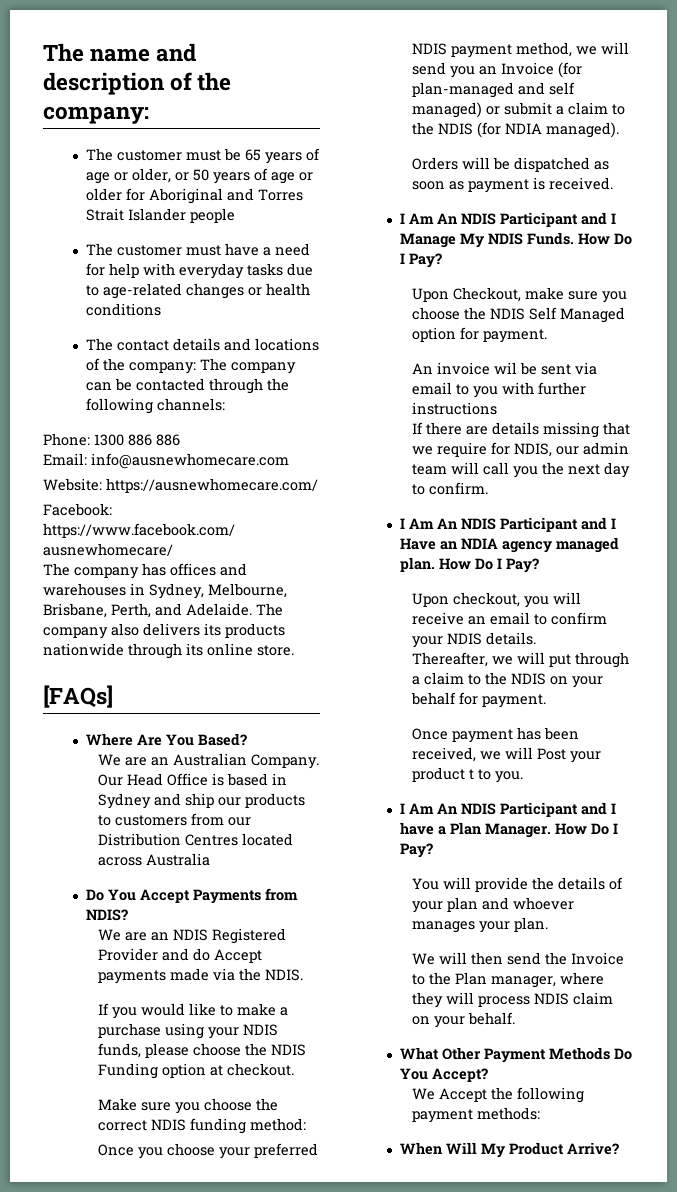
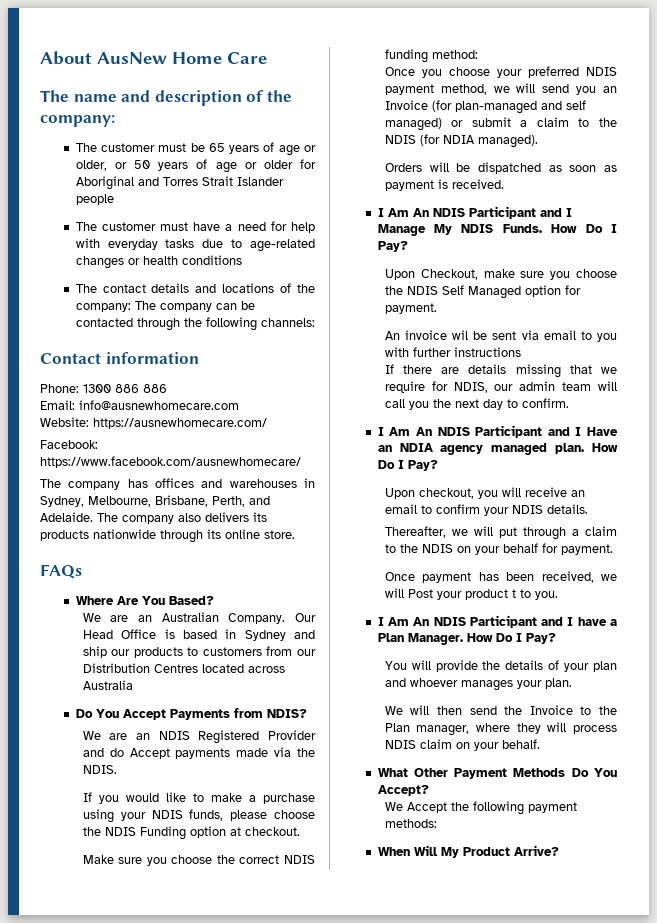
(43, 52) none -> [40,51,267,65] About AusNew Home Care //
(226, 404) none -> [40,352,199,364] // Contact information
[43,685,113,708] [FAQs] -> [40,564,82,579] FAQs

